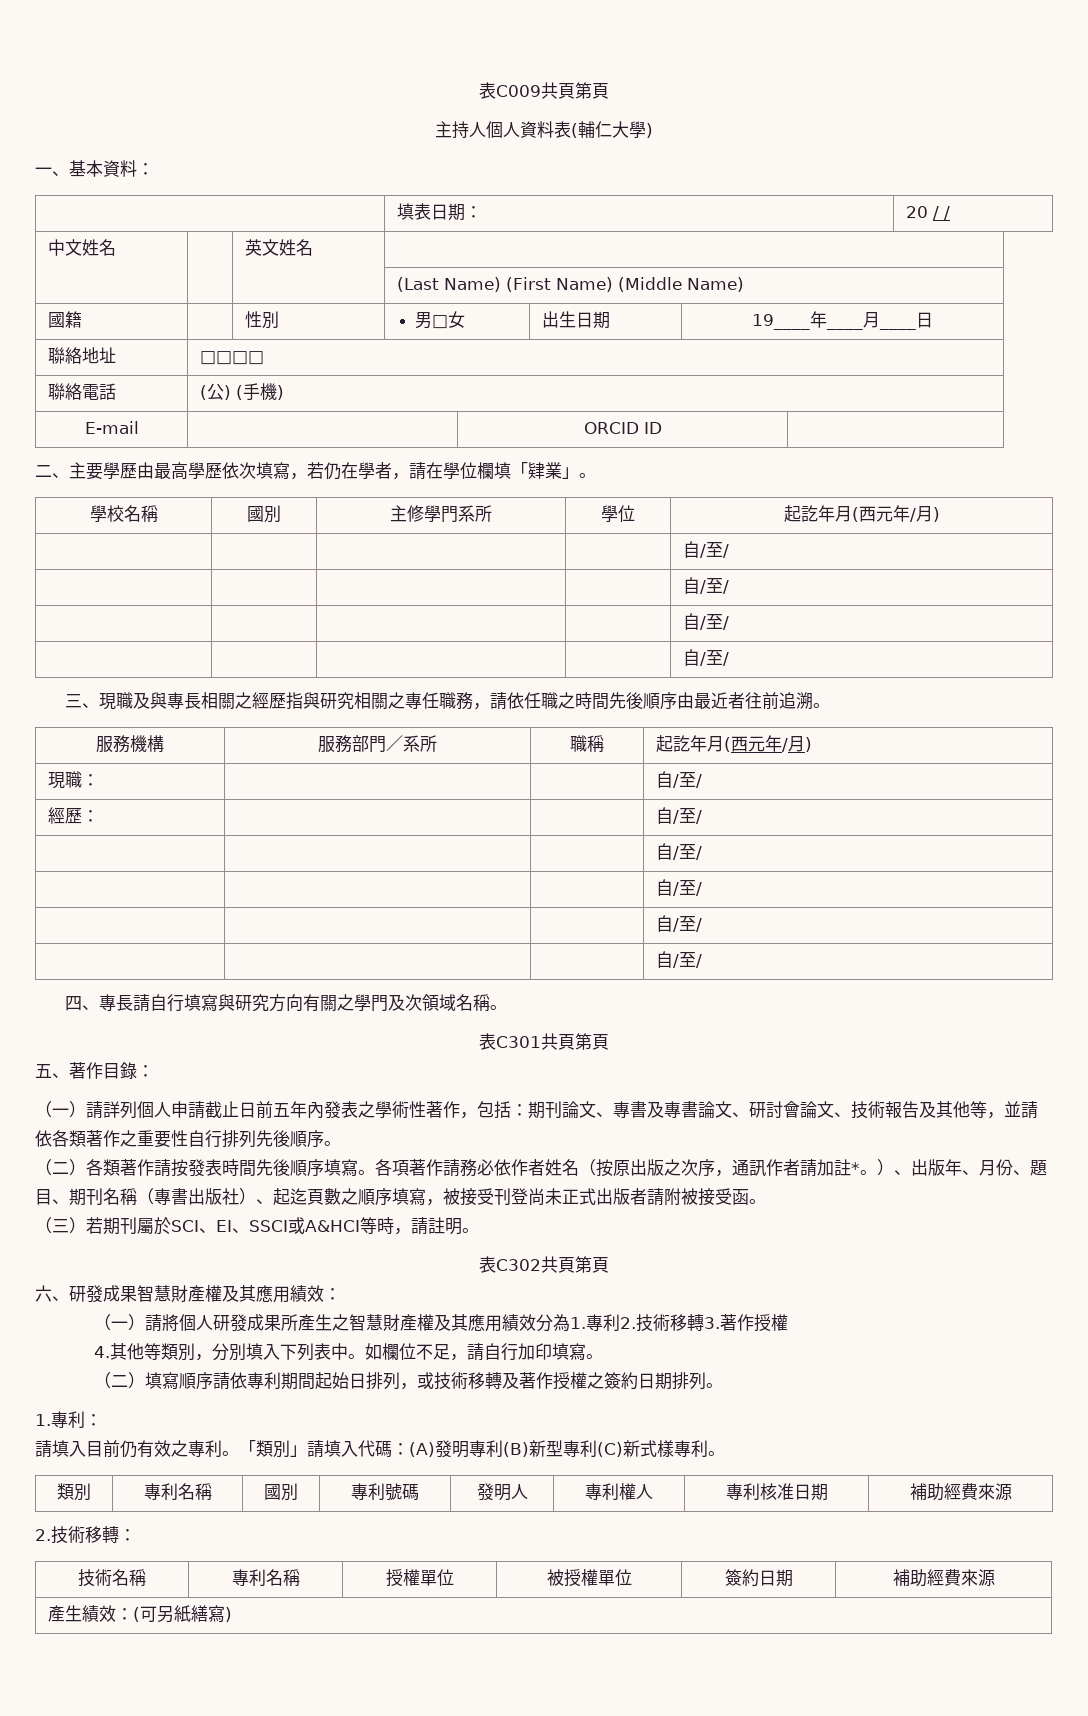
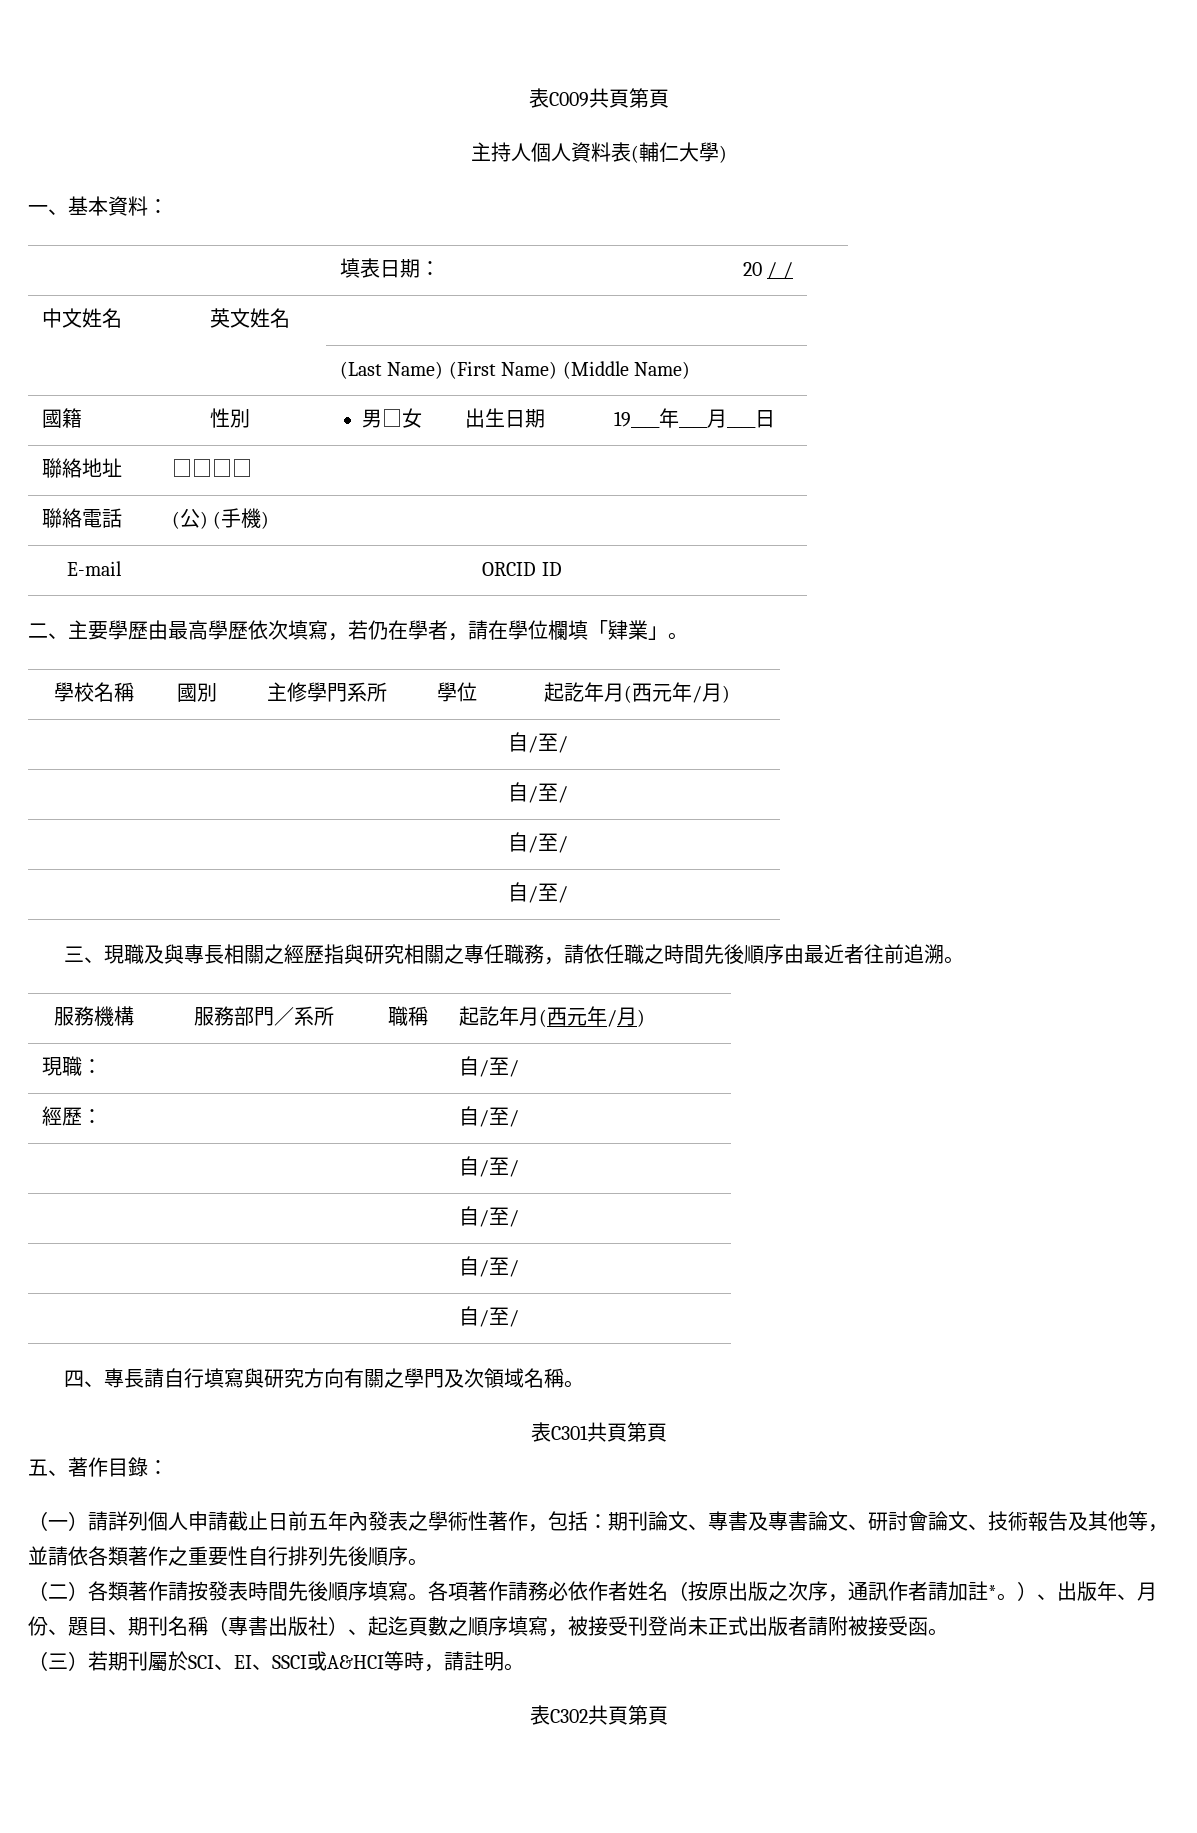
[35,1285,341,1303] [94,1314,789,1332] [94,1343,604,1361] [94,1372,724,1390] [35,1411,102,1428] [35,1440,725,1458] [57,1483,91,1501] [143,1483,212,1500] [264,1483,298,1501] [351,1483,419,1501] [476,1483,528,1501] [585,1483,653,1500] [725,1483,828,1501] [909,1483,1012,1501] [35,1526,136,1544] [78,1569,146,1587] [231,1569,300,1586] [385,1569,454,1587] [546,1569,632,1587] [724,1569,793,1587] [892,1569,995,1587] [47,1605,232,1623] // 六、研發成果智慧財產權及其應用績效： // （一）請將個人研發成果所產生之智慧財產權及其應用績效分為1.專利2.技術移轉3.著作授權 // 4.其他等類別，分別填入下列表中。如欄位不足，請自行加印填寫。 // （二）填寫順序請依專利期間起始日排列，或技術移轉及著作授權之簽約日期排列。 // 1.專利： // 請填入目前仍有效之專利。「類別」請填入代碼：(A)發明專利(B)新型專利(C)新式樣專利。 // 類別 | 專利名稱 | 國別 | 專利號碼 | 發明人 | 專利權人 | 專利核准日期 | 補助經費來源 // 2.技術移轉： // 技術名稱 | 專利名稱 | 授權單位 | 被授權單位 | 簽約日期 | 補助經費來源 // 產生績效：(可另紙繕寫) -> (668, 1715) none

